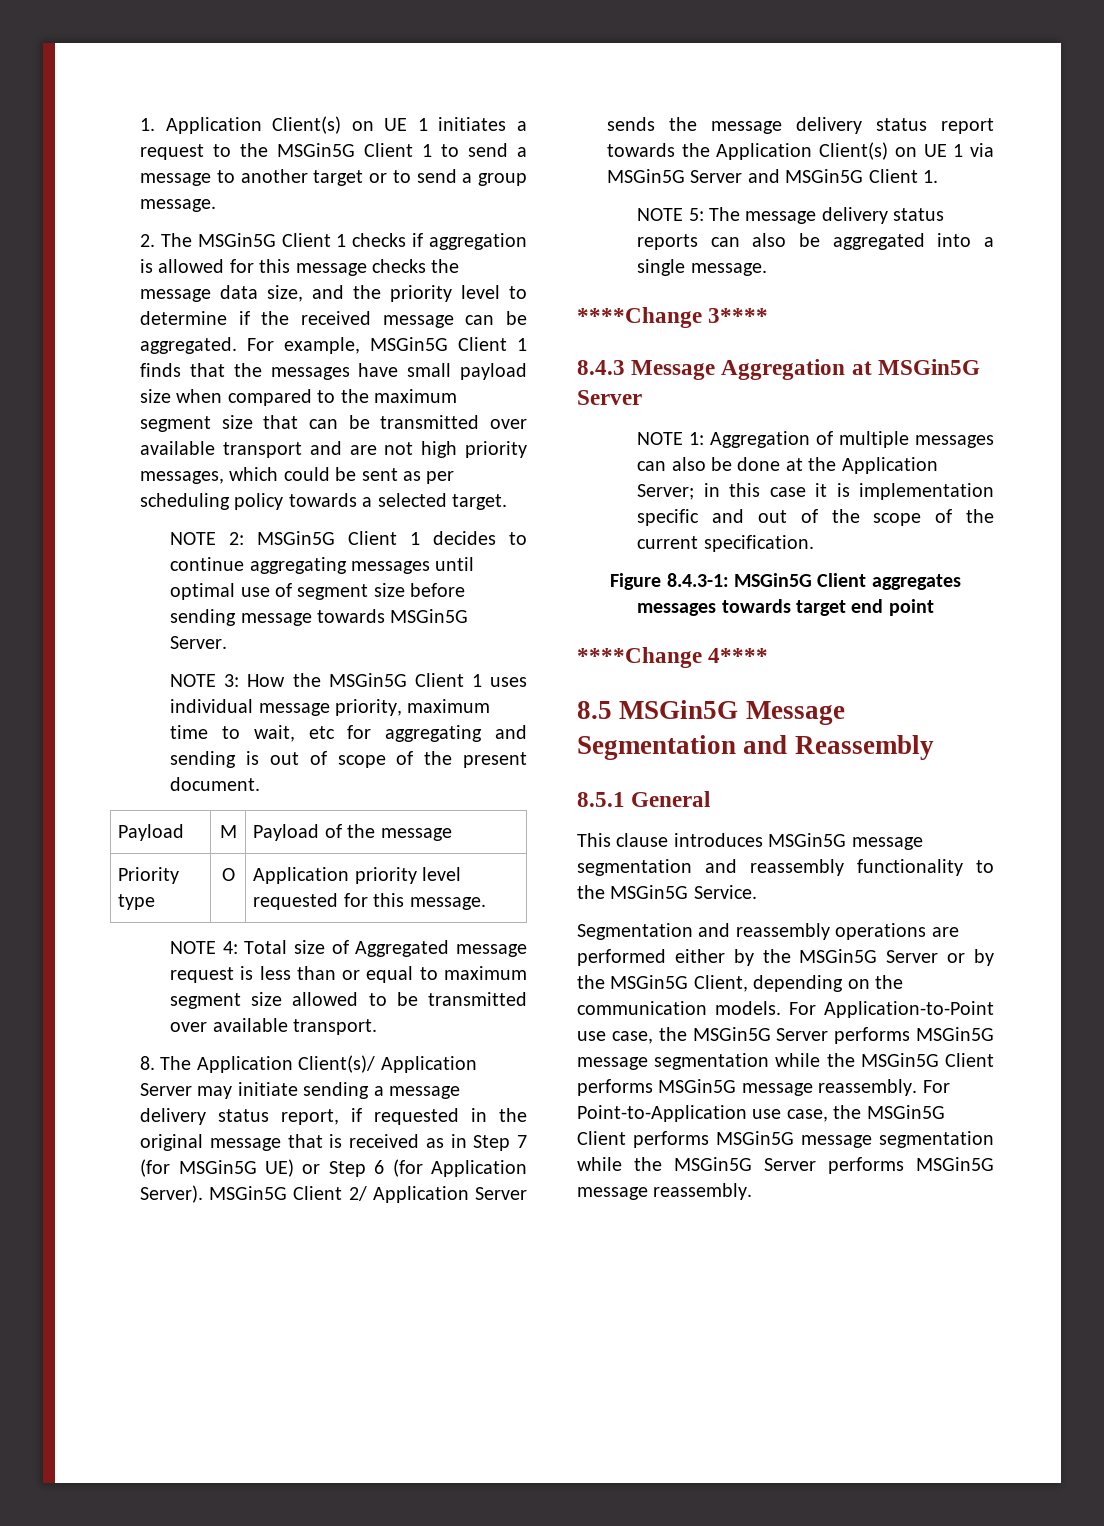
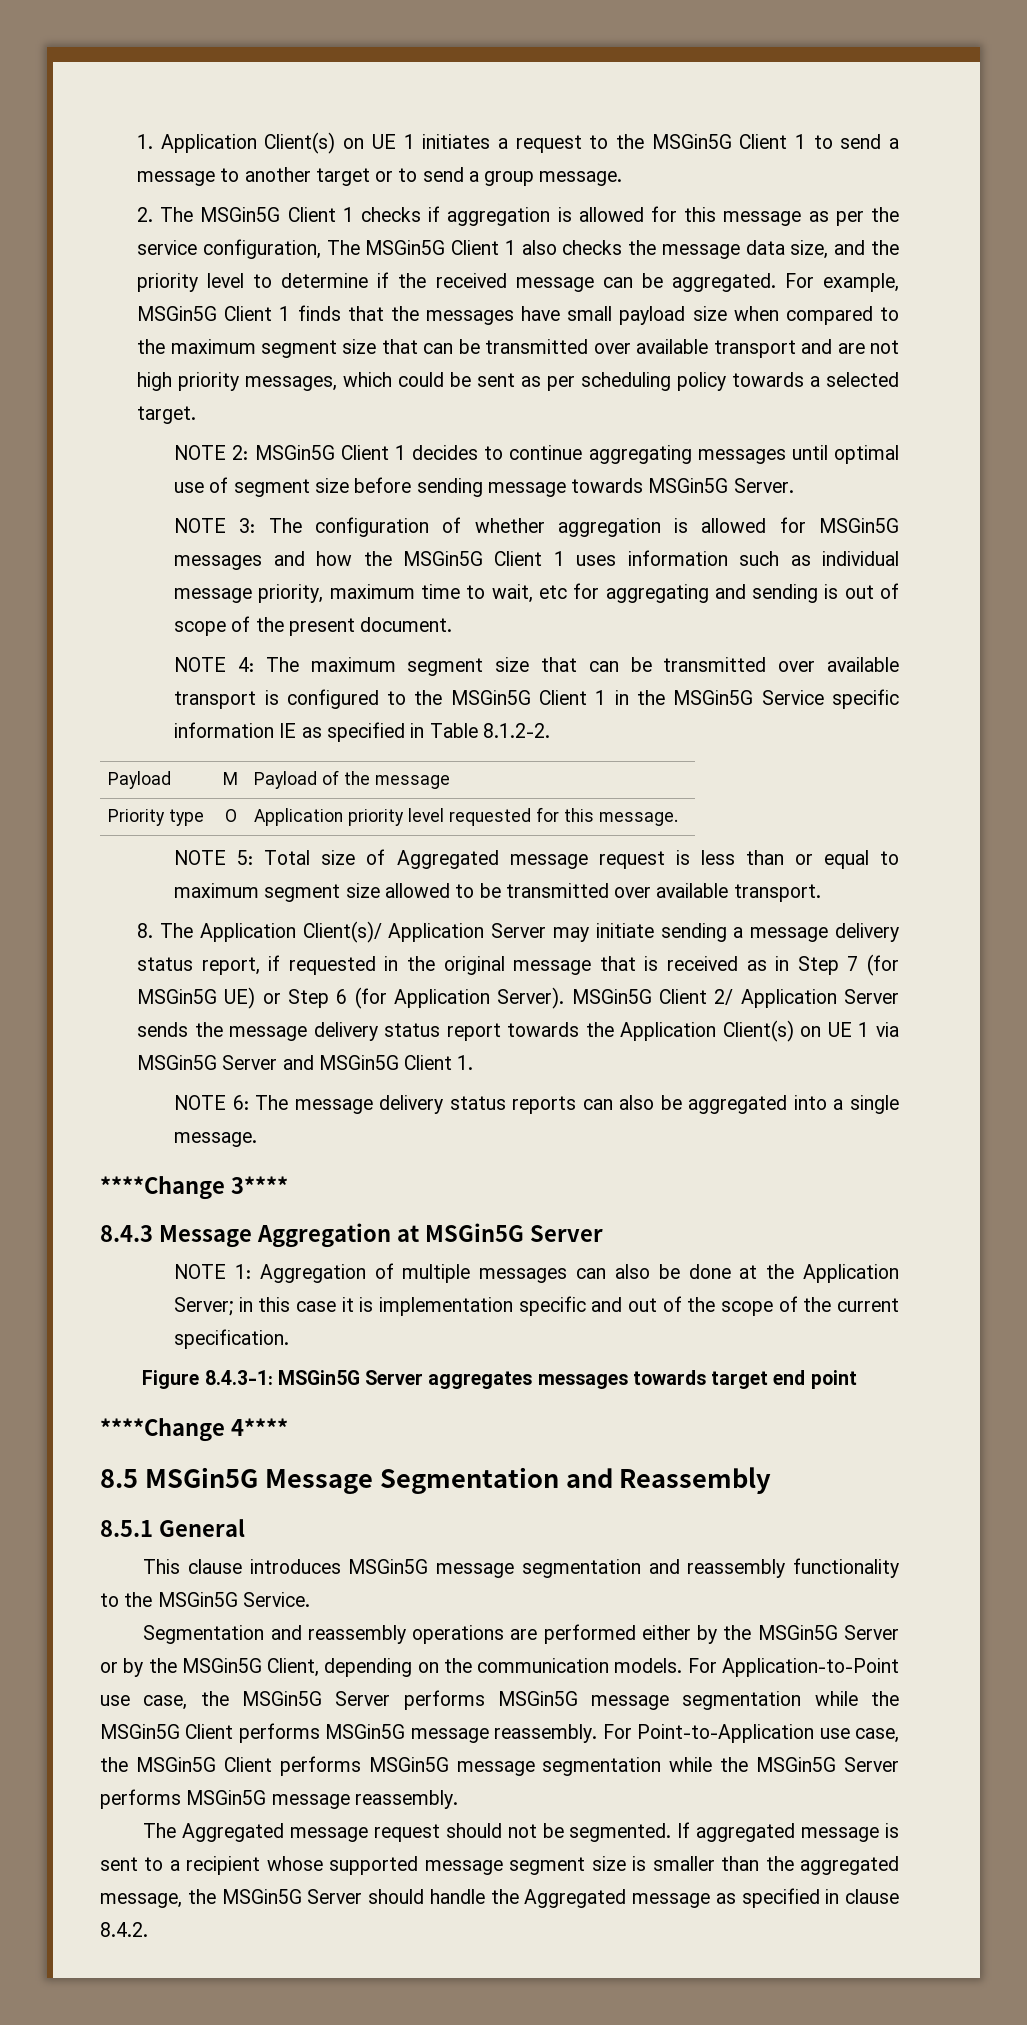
(367, 269) none -> [808,207,899,226] [137,239,557,259] as per the service configuration, The MSGin5G Client 1 also
[247,674,286,687] How -> [268,517,899,537] [174,551,353,570] The configuration of whether aggregation is allowed for MSGin5G messages and how
(527, 682) none -> [627,550,811,566] information such as
(261, 784) none -> [174,657,900,676] [174,689,899,709] [174,722,550,742] // NOTE 4: The maximum segment size that can be transmitted over available transport is configured to the MSGin5G Client 1 in the MSGin5G Service specific information IE as specified in Table 8.1.2-2.
[222,941,238,954] 4: -> [237,850,254,865] 5:
[688,208,704,221] 5: -> [232,1095,249,1110] 6:
[817,573,867,587] Client -> [365,1370,424,1385] Server
(753, 1191) none -> [143,1822,900,1842] [100,1856,899,1875] [100,1888,899,1908] [100,1922,148,1937] // The Aggregated message request should not be segmented. If aggregated message is sent to a recipient whose supported message segment size is smaller than the aggregated message, the MSGin5G Server should handle the Aggregated message as specified in clause 8.4.2.

